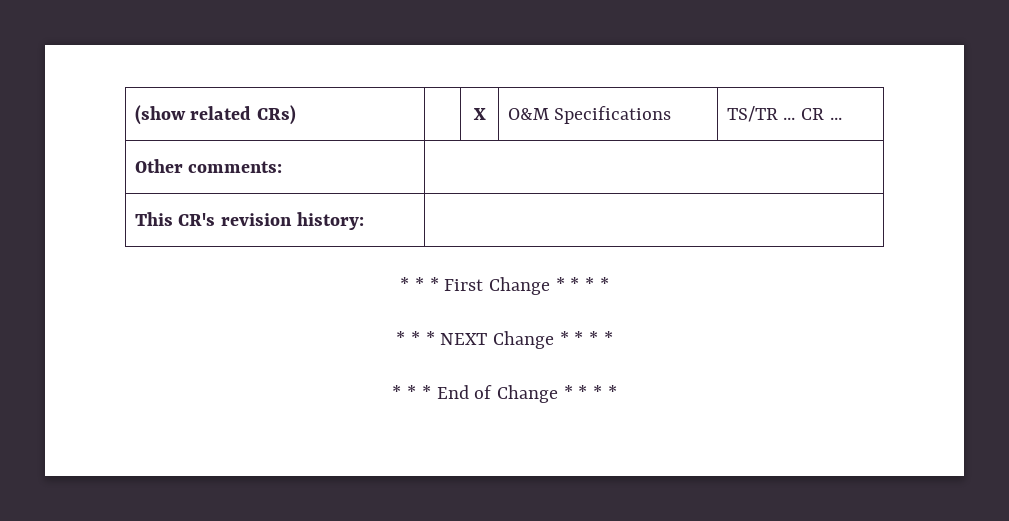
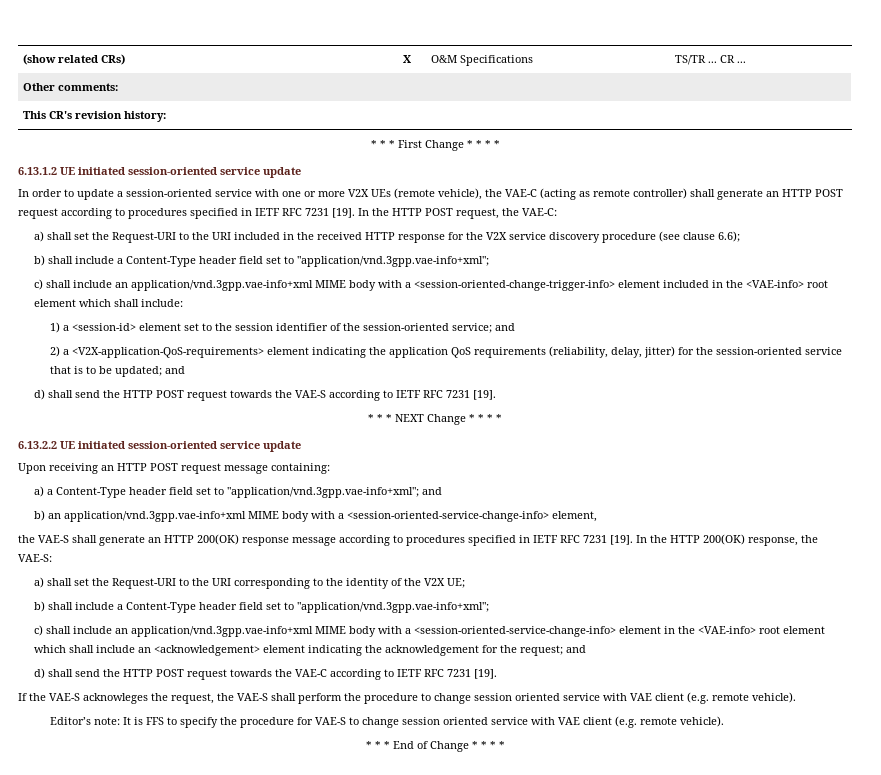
(609, 284) none -> [18,167,301,178] [18,188,843,200] [18,208,557,219] [33,231,740,243] [33,255,489,267] [33,279,828,291] [33,299,183,307] [49,322,515,333] [49,346,842,358] [49,366,185,377] [33,389,496,401] // 6.13.1.2 UE initiated session-oriented service update // In order to update a session-oriented service with one or more V2X UEs (remote vehicle), the VAE-C (acting as remote controller) shall generate an HTTP POST request according to procedures specified in IETF RFC 7231 [19]. In the HTTP POST request, the VAE-C: // a) shall set the Request-URI to the URI included in the received HTTP response for the V2X service discovery procedure (see clause 6.6); // b) shall include a Content-Type header field set to "application/vnd.3gpp.vae-info+xml"; // c) shall include an application/vnd.3gpp.vae-info+xml MIME body with a <session-oriented-change-trigger-info> element included in the <VAE-info> root element which shall include: // 1) a <session-id> element set to the session identifier of the session-oriented service; and // 2) a <V2X-application-QoS-requirements> element indicating the application QoS requirements (reliability, delay, jitter) for the session-oriented service that is to be updated; and // d) shall send the HTTP POST request towards the VAE-S according to IETF RFC 7231 [19].
(613, 338) none -> [18,441,301,452] [18,463,330,474] [33,486,442,498] [33,510,597,522] [18,534,818,546] [18,554,52,562] [33,577,465,589] [33,601,489,613] [33,625,825,637] [33,645,586,656] [33,668,497,680] [18,692,796,704] [49,716,724,728] // 6.13.2.2 UE initiated session-oriented service update // Upon receiving an HTTP POST request message containing: // a) a Content-Type header field set to "application/vnd.3gpp.vae-info+xml"; and // b) an application/vnd.3gpp.vae-info+xml MIME body with a <session-oriented-service-change-info> element, // the VAE-S shall generate an HTTP 200(OK) response message according to procedures specified in IETF RFC 7231 [19]. In the HTTP 200(OK) response, the VAE-S: // a) shall set the Request-URI to the URI corresponding to the identity of the V2X UE; // b) shall include a Content-Type header field set to "application/vnd.3gpp.vae-info+xml"; // c) shall include an application/vnd.3gpp.vae-info+xml MIME body with a <session-oriented-service-change-info> element in the <VAE-info> root element which shall include an <acknowledgement> element indicating the acknowledgement for the request; and // d) shall send the HTTP POST request towards the VAE-C according to IETF RFC 7231 [19]. // If the VAE-S acknowleges the request, the VAE-S shall perform the procedure to change session oriented service with VAE client (e.g. remote vehicle). // Editor’s note: It is FFS to specify the procedure for VAE-S to change session oriented service with VAE client (e.g. remote vehicle).

